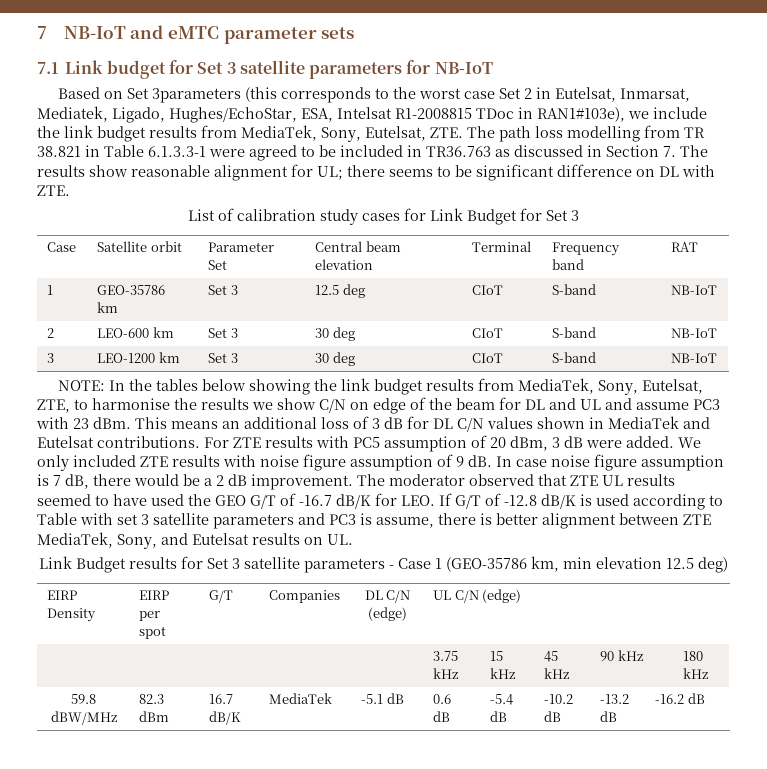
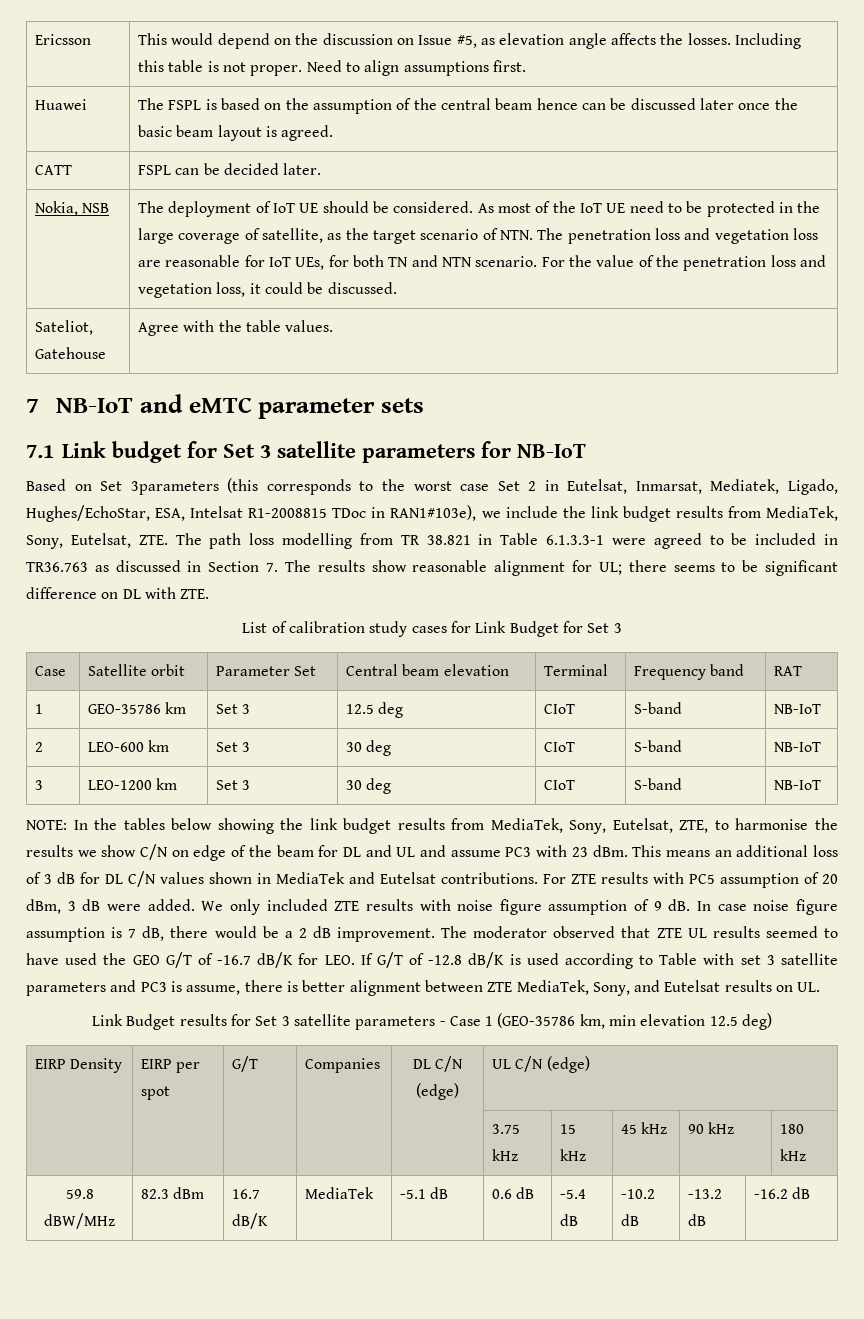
(37, 32) none -> [35,34,92,45] [138,33,801,49] [138,60,526,76] [35,99,88,110] [138,98,798,114] [138,125,334,141] [35,165,73,175] [138,163,322,175] [35,201,110,216] [138,201,821,217] [138,228,818,244] [138,255,826,271] [138,282,397,298] [35,320,94,335] [35,347,107,359] [138,320,334,336] Ericsson | This would depend on the discussion on Issue #5, as elevation angle affects the losses. Including this table is not proper. Need to align assumptions first. // Huawei | The FSPL is based on the assumption of the central beam hence can be discussed later once the basic beam layout is agreed. // CATT | FSPL can be decided later. // Nokia, NSB | The deployment of IoT UE should be considered. As most of the IoT UE need to be protected in the large coverage of satellite, as the target scenario of NTN. The penetration loss and vegetation loss are reasonable for IoT UEs, for both TN and NTN scenario. For the value of the penetration loss and vegetation loss, it could be discussed. // Sateliot, Gatehouse | Agree with the table values. //

